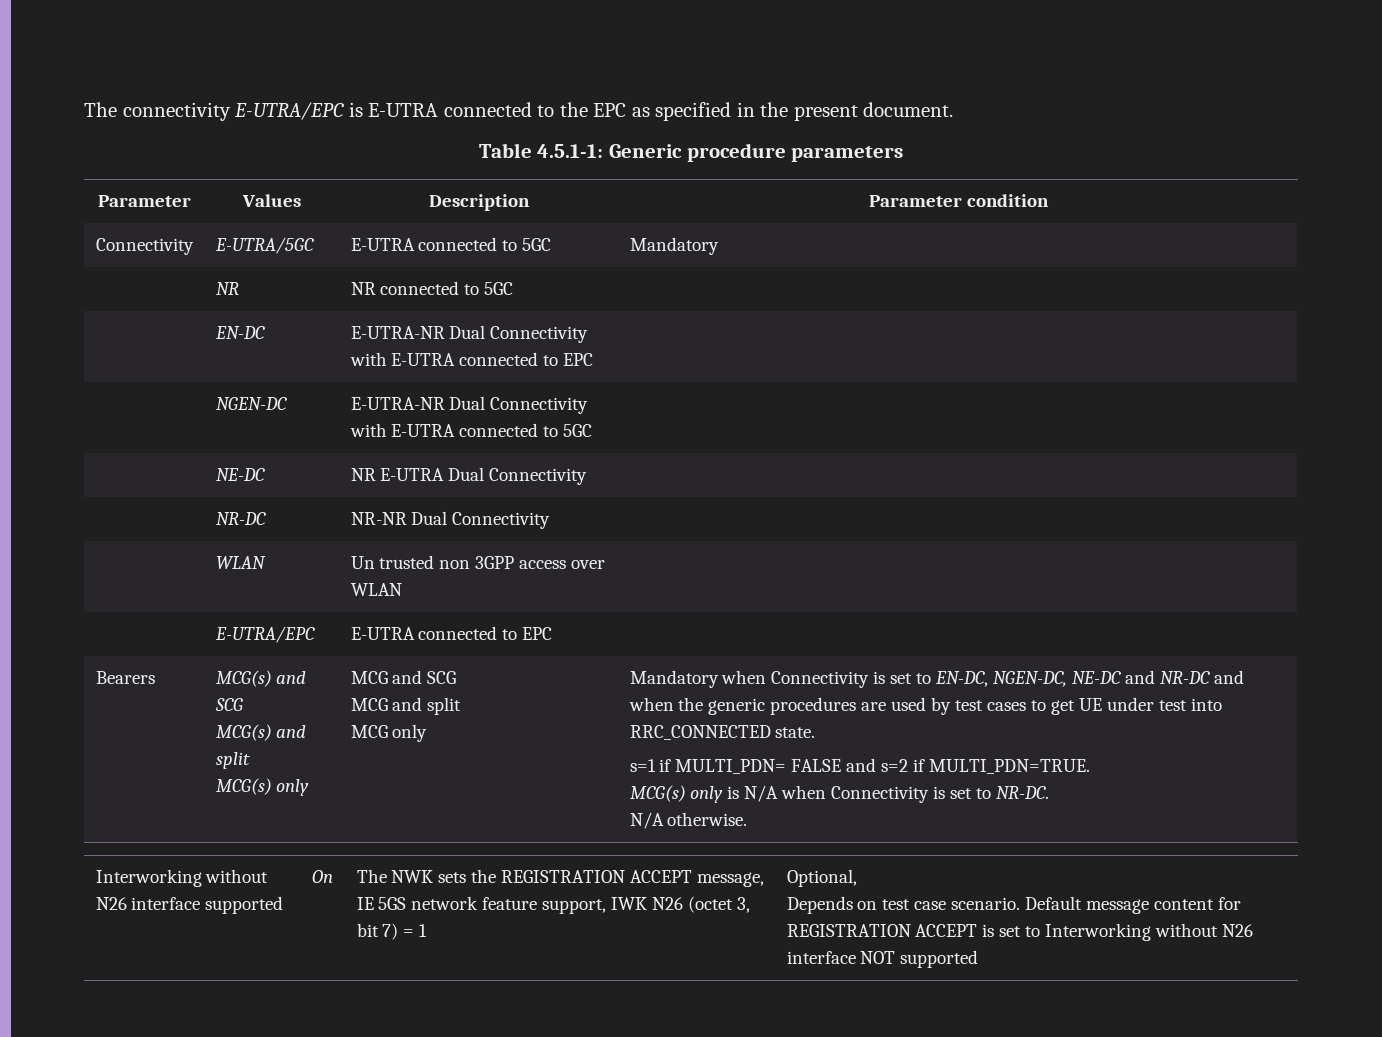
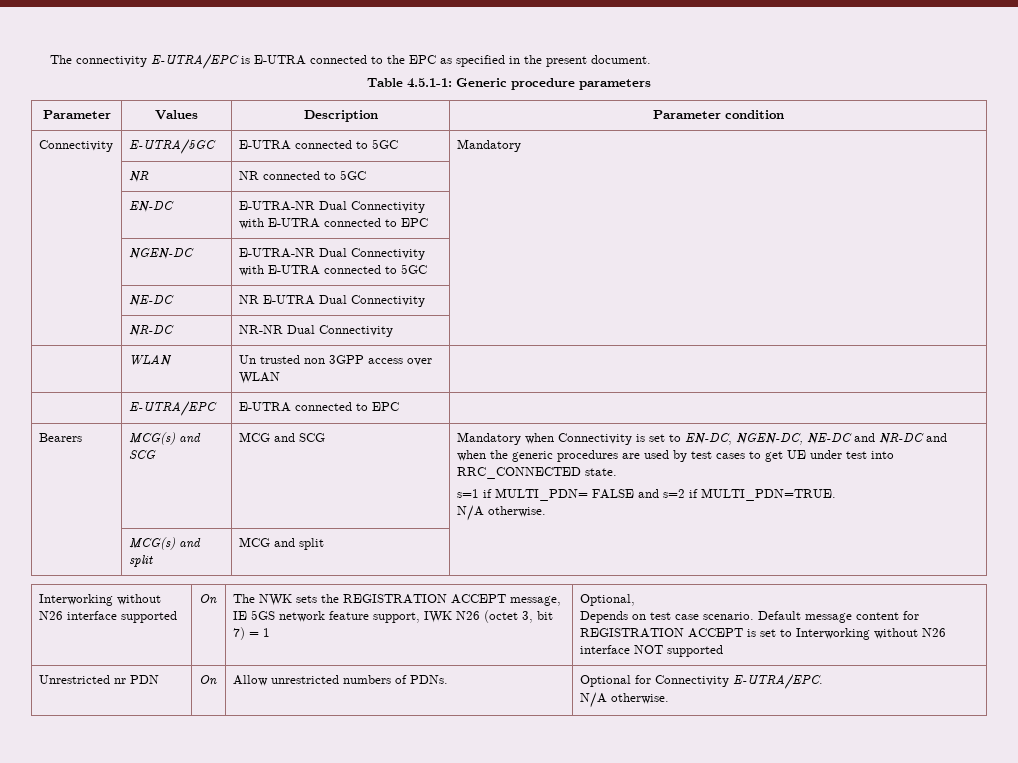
[215,724,307,741] [215,752,250,769] [215,778,310,796] [350,670,457,684] [350,697,462,715] [350,724,428,742] // MCG(s) and split // MCG(s) only | MCG and SCG // MCG and split // MCG only -> [238,432,325,442] | MCG and SCG
[629,785,1050,803] [629,812,748,829] MCG(s) only is N/A when Connectivity is set to NR-DC. // N/A otherwise. -> [456,505,546,521] [128,537,201,550] [128,555,153,567] [238,537,324,550] N/A otherwise. // | MCG(s) and split | MCG and split |
(979, 959) none -> [38,675,159,684] [198,675,217,685] [232,675,448,686] [579,674,823,689] [579,692,669,708] // Unrestricted nr PDN | On | Allow unrestricted numbers of PDNs. | Optional for Connectivity E-UTRA/EPC. // N/A otherwise.

